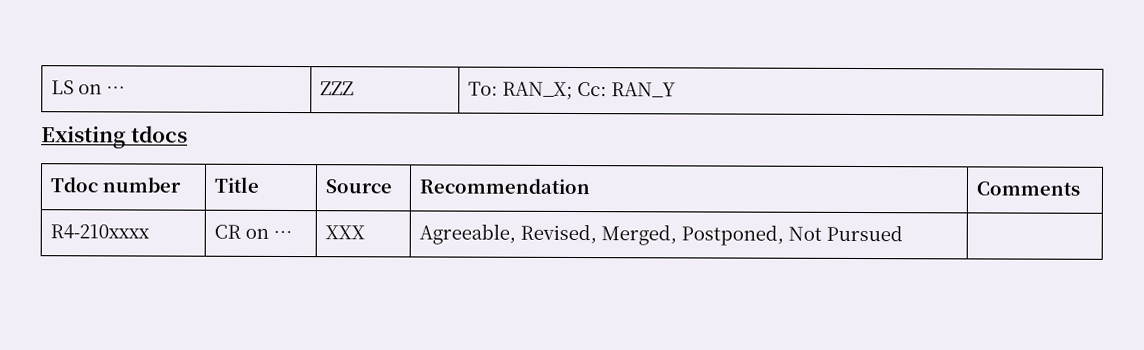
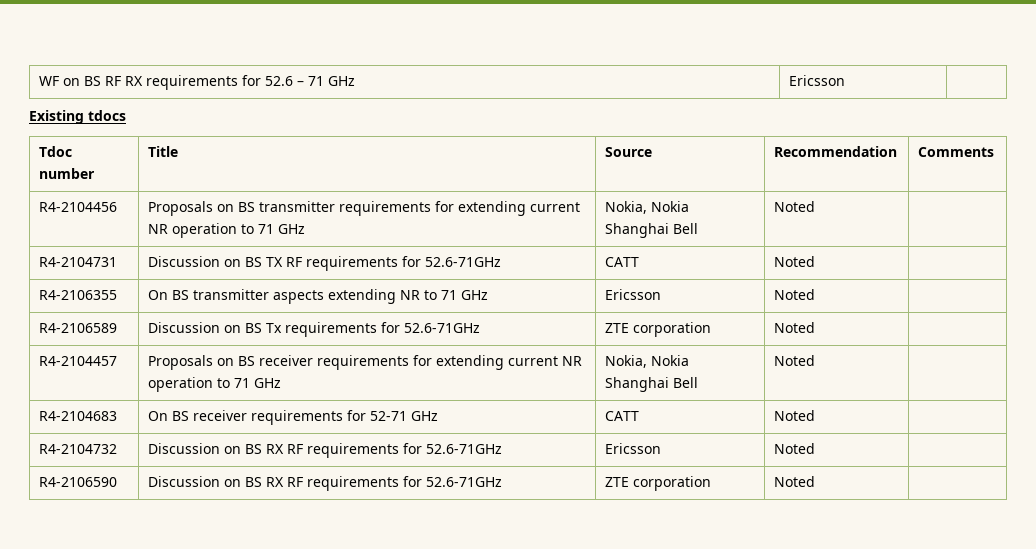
[50,80,126,95] [319,81,354,96] [467,81,676,101] LS on … | ZZZ | To: RAN_X; Cc: RAN_Y -> [39,75,356,90] [789,75,846,86] WF on BS RF RX requirements for 52.6 – 71 GHz | Ericsson |
[49,224,150,239] [213,224,293,240] [324,225,365,240] [418,223,903,246] R4-210xxxx | CR on … | XXX | Agreeable, Revised, Merged, Postponed, Not Pursued -> [39,202,118,212] [148,201,581,216] [148,223,306,238] [605,201,690,214] [605,223,699,238] [774,201,816,212] [39,257,118,267] [148,256,502,271] [605,257,640,267] [774,256,816,267] [39,290,118,300] [148,289,489,304] [605,289,662,300] [774,289,816,300] [39,323,118,333] [148,322,481,337] [605,322,712,337] [774,322,816,333] [39,356,118,366] [148,355,583,370] [148,377,282,392] [605,355,690,368] [605,377,699,392] [774,355,816,366] [39,411,118,421] [148,410,439,425] [605,411,640,421] [774,410,816,421] [39,444,118,454] [148,443,503,458] [605,443,662,454] [774,443,816,454] [39,477,118,487] [148,476,503,491] [605,476,712,491] [774,476,816,487] R4-2104456 | Proposals on BS transmitter requirements for extending current NR operation to 71 GHz | Nokia, Nokia Shanghai Bell | Noted | // R4-2104731 | Discussion on BS TX RF requirements for 52.6-71GHz | CATT | Noted | // R4-2106355 | On BS transmitter aspects extending NR to 71 GHz | Ericsson | Noted | // R4-2106589 | Discussion on BS Tx requirements for 52.6-71GHz | ZTE corporation | Noted | // R4-2104457 | Proposals on BS receiver requirements for extending current NR operation to 71 GHz | Nokia, Nokia Shanghai Bell | Noted | // R4-2104683 | On BS receiver requirements for 52-71 GHz | CATT | Noted | // R4-2104732 | Discussion on BS RX RF requirements for 52.6-71GHz | Ericsson | Noted | // R4-2106590 | Discussion on BS RX RF requirements for 52.6-71GHz | ZTE corporation | Noted

